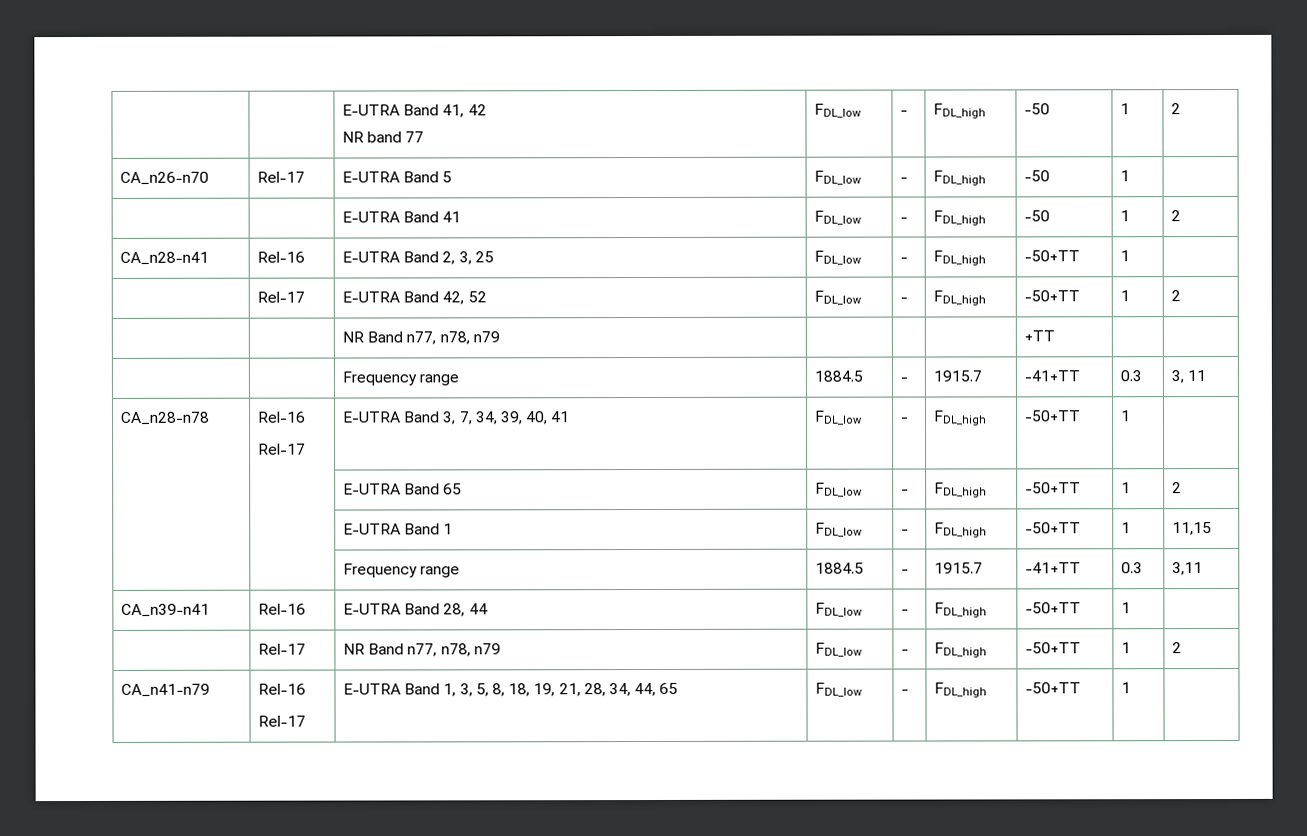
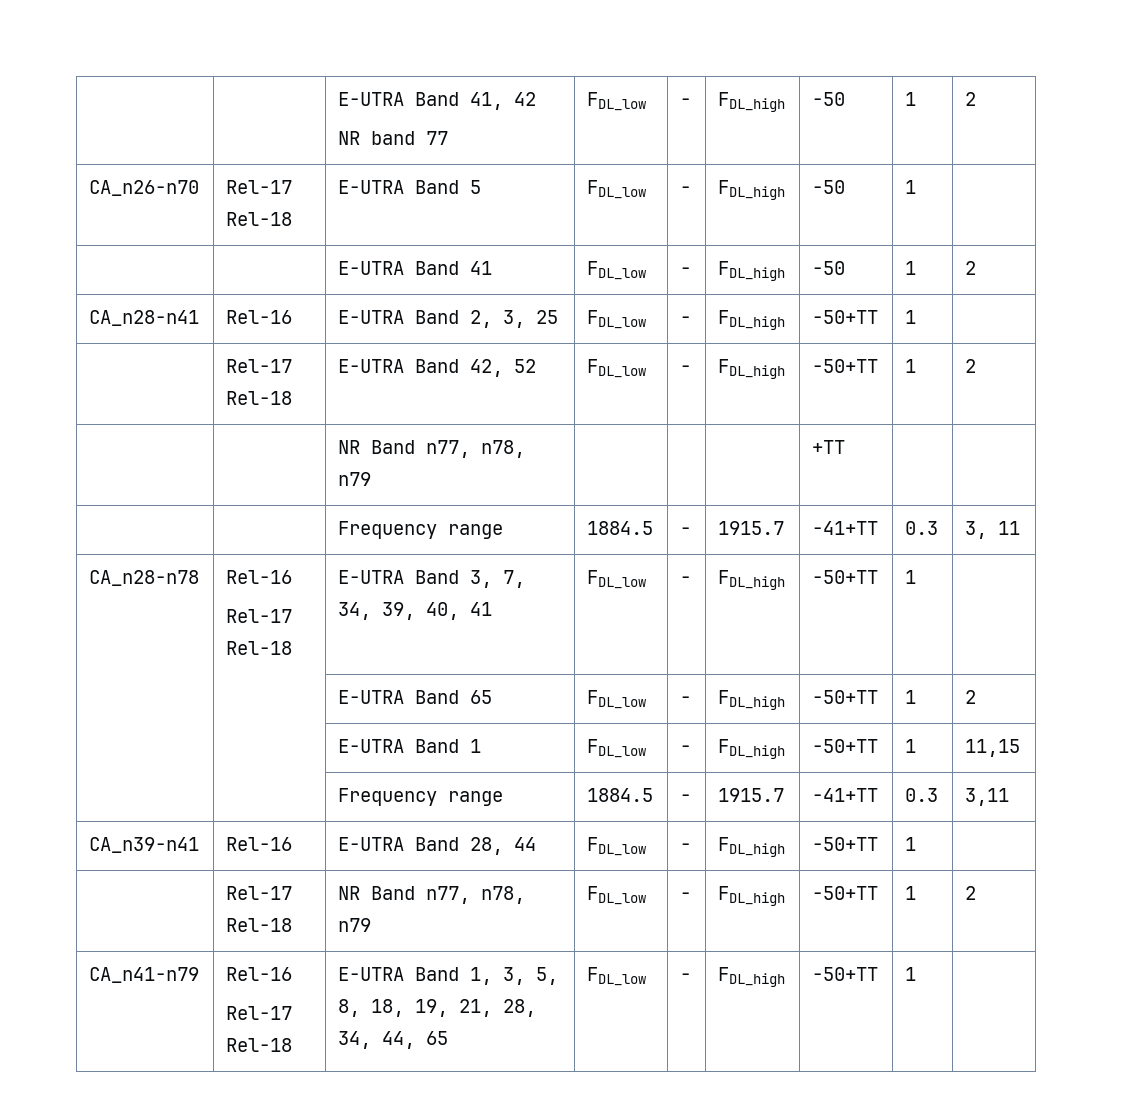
(306, 177) none -> [226,212,293,226] Rel-18
(306, 297) none -> [226,391,293,405] Rel-18
(307, 449) none -> [226,641,293,655] Rel-18
(307, 649) none -> [226,918,293,932] Rel-18
(307, 721) none -> [226,1038,293,1052] Rel-18

